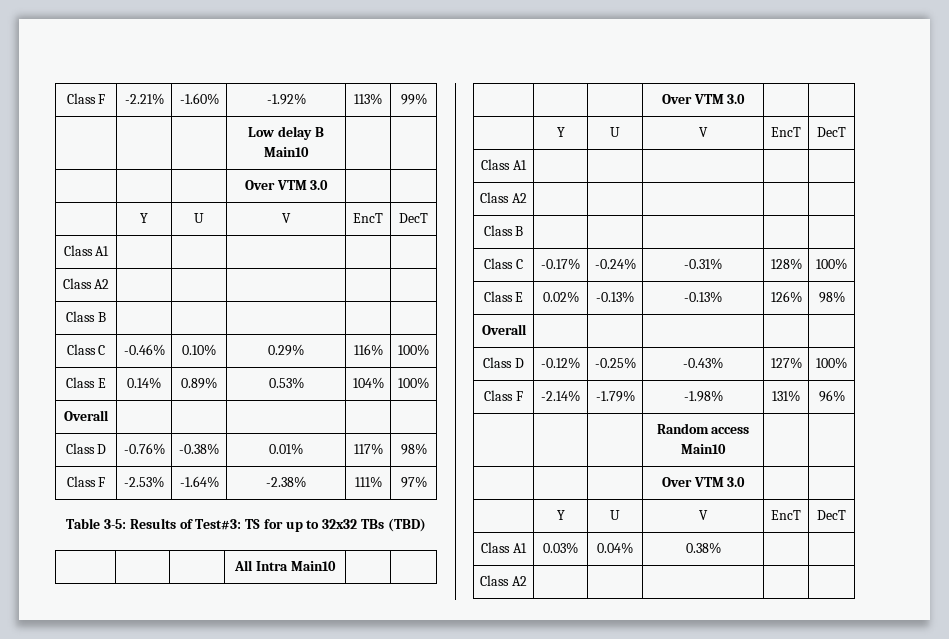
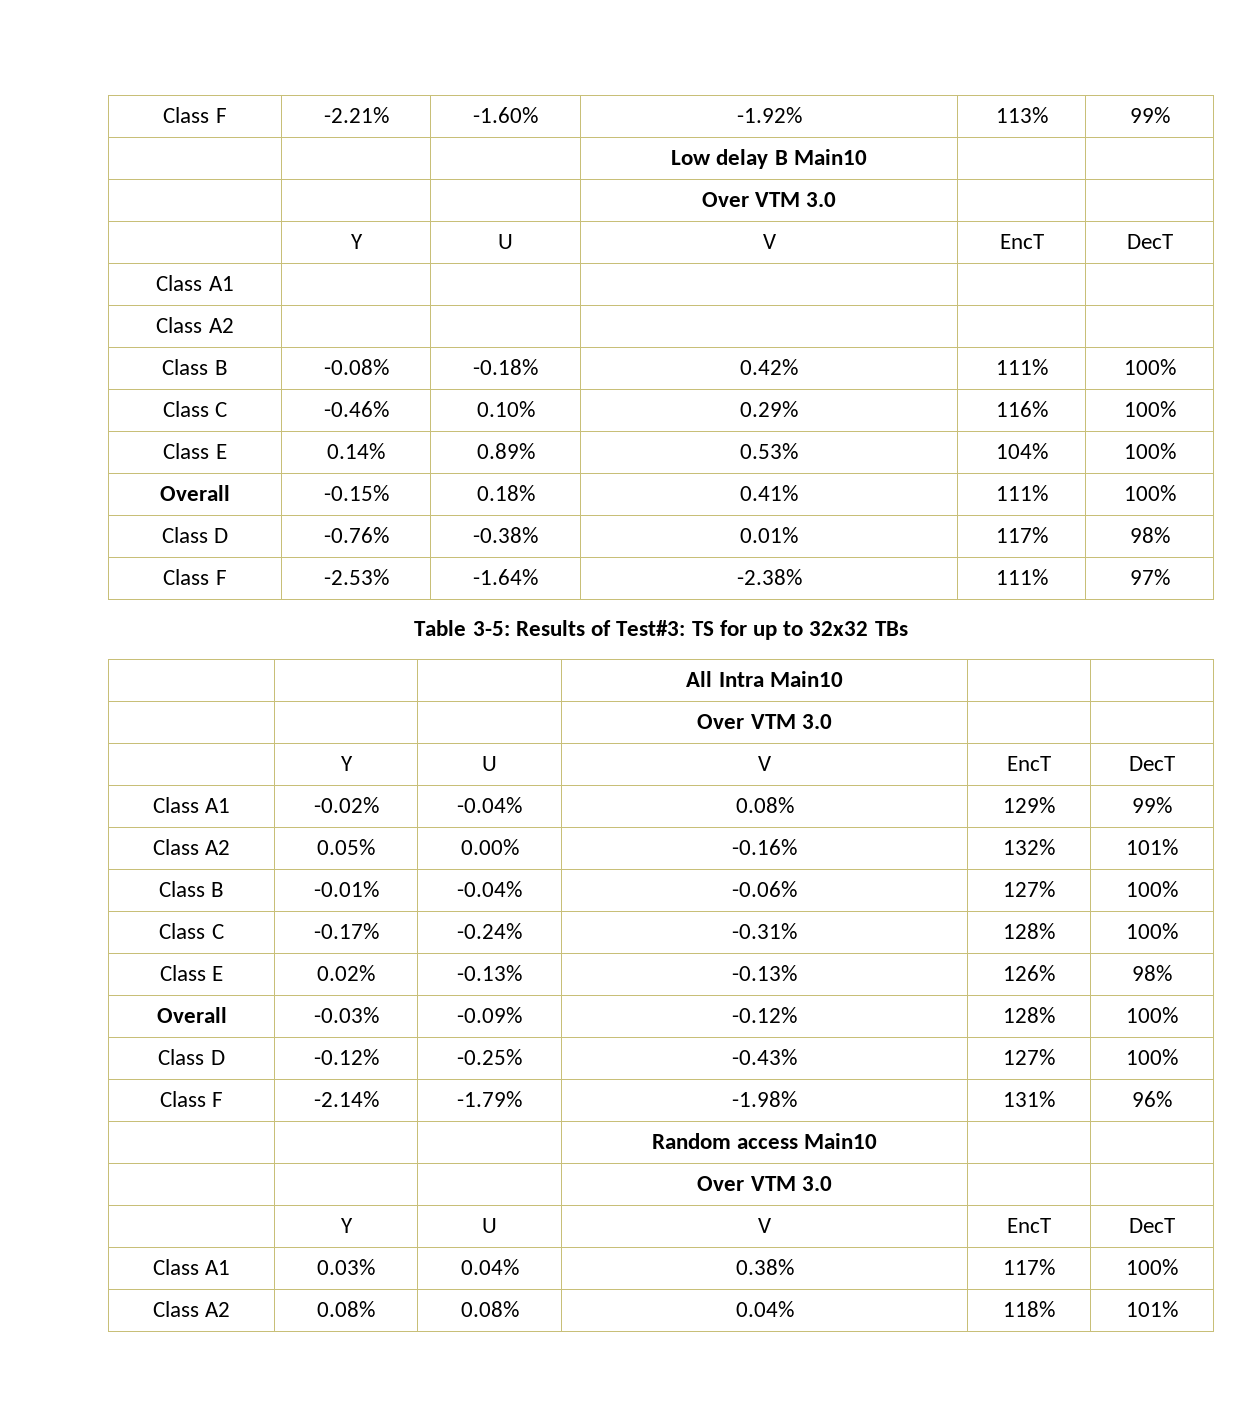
(106, 317) | | | | -> [323,359,389,375] [473,359,538,375] [740,359,798,375] [995,359,1048,375] [1123,359,1176,375] -0.08% | -0.18% | 0.42% | 111% | 100%
(109, 415) | | | | -> [323,485,389,501] [476,485,535,501] [740,485,798,501] [995,485,1048,501] [1123,485,1176,501] -0.15% | 0.18% | 0.41% | 111% | 100%
[387,518,426,532] (TBD) -> (908, 628) none
[480,192,527,203] [483,225,524,236] | | | | // Class A2 | | | | | // Class B | | | | | -> [313,797,379,813] [457,797,522,813] [735,797,794,813] [1003,797,1055,813] [1132,797,1172,813] [152,839,231,855] [317,839,375,855] [460,839,519,855] [732,839,797,855] [1003,839,1055,855] [1126,839,1178,855] [158,881,225,897] [313,881,379,897] [457,881,522,897] [732,881,797,897] [1003,881,1055,897] [1126,881,1178,897] -0.02% | -0.04% | 0.08% | 129% | 99% // Class A2 | 0.05% | 0.00% | -0.16% | 132% | 101% // Class B | -0.01% | -0.04% | -0.06% | 127% | 100%
(527, 329) | | | | -> [313,1007,379,1023] [457,1007,522,1023] [732,1007,797,1023] [1003,1007,1055,1023] [1126,1007,1178,1023] -0.03% | -0.09% | -0.12% | 128% | 100%
[480,575,527,586] | // Class A2 | | | | | -> [1003,1259,1055,1275] [1126,1259,1178,1275] [152,1301,231,1317] [317,1301,375,1317] [460,1301,519,1317] [735,1301,794,1317] [1003,1301,1055,1317] [1126,1301,1178,1317] 117% | 100% // Class A2 | 0.08% | 0.08% | 0.04% | 118% | 101%

